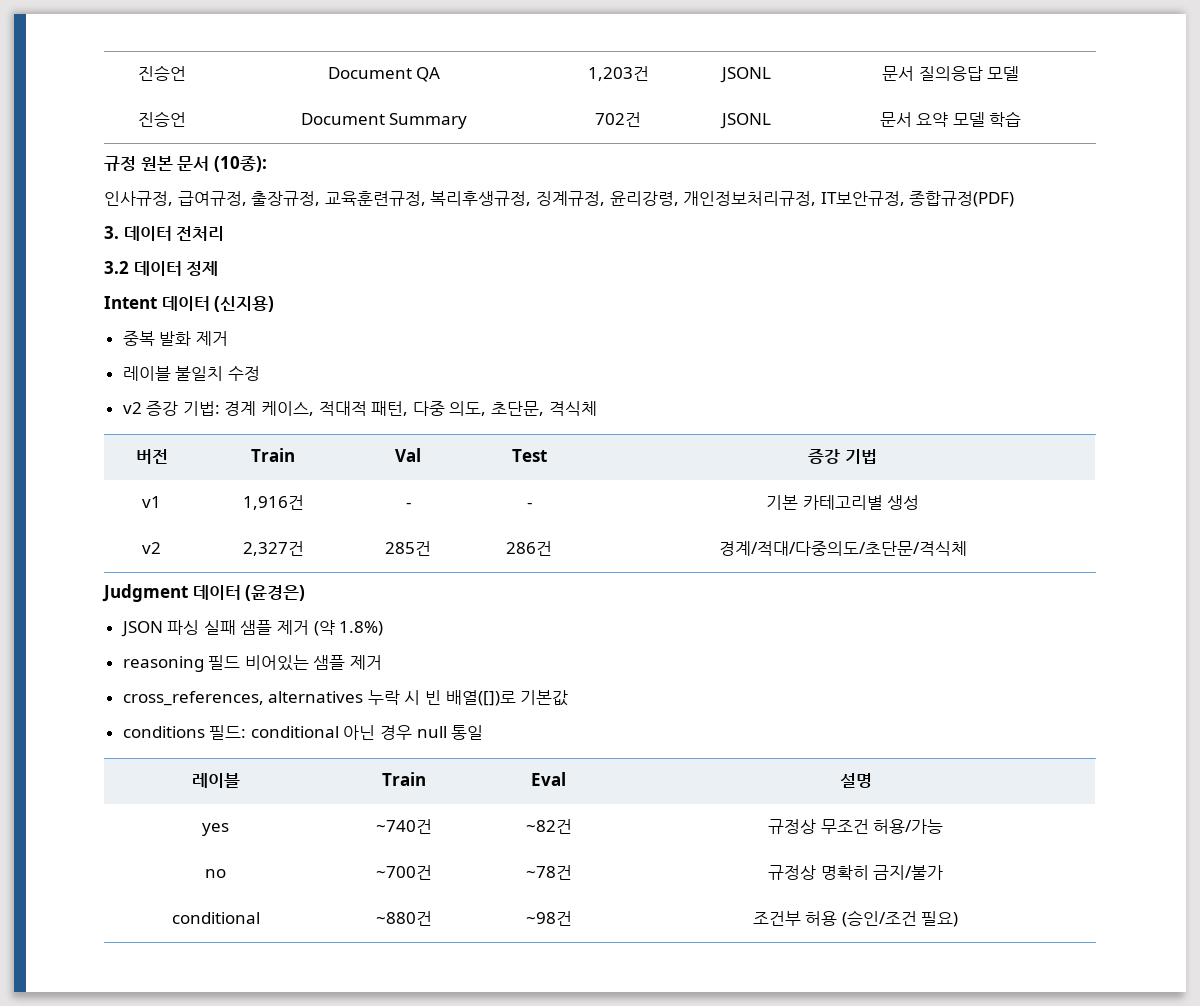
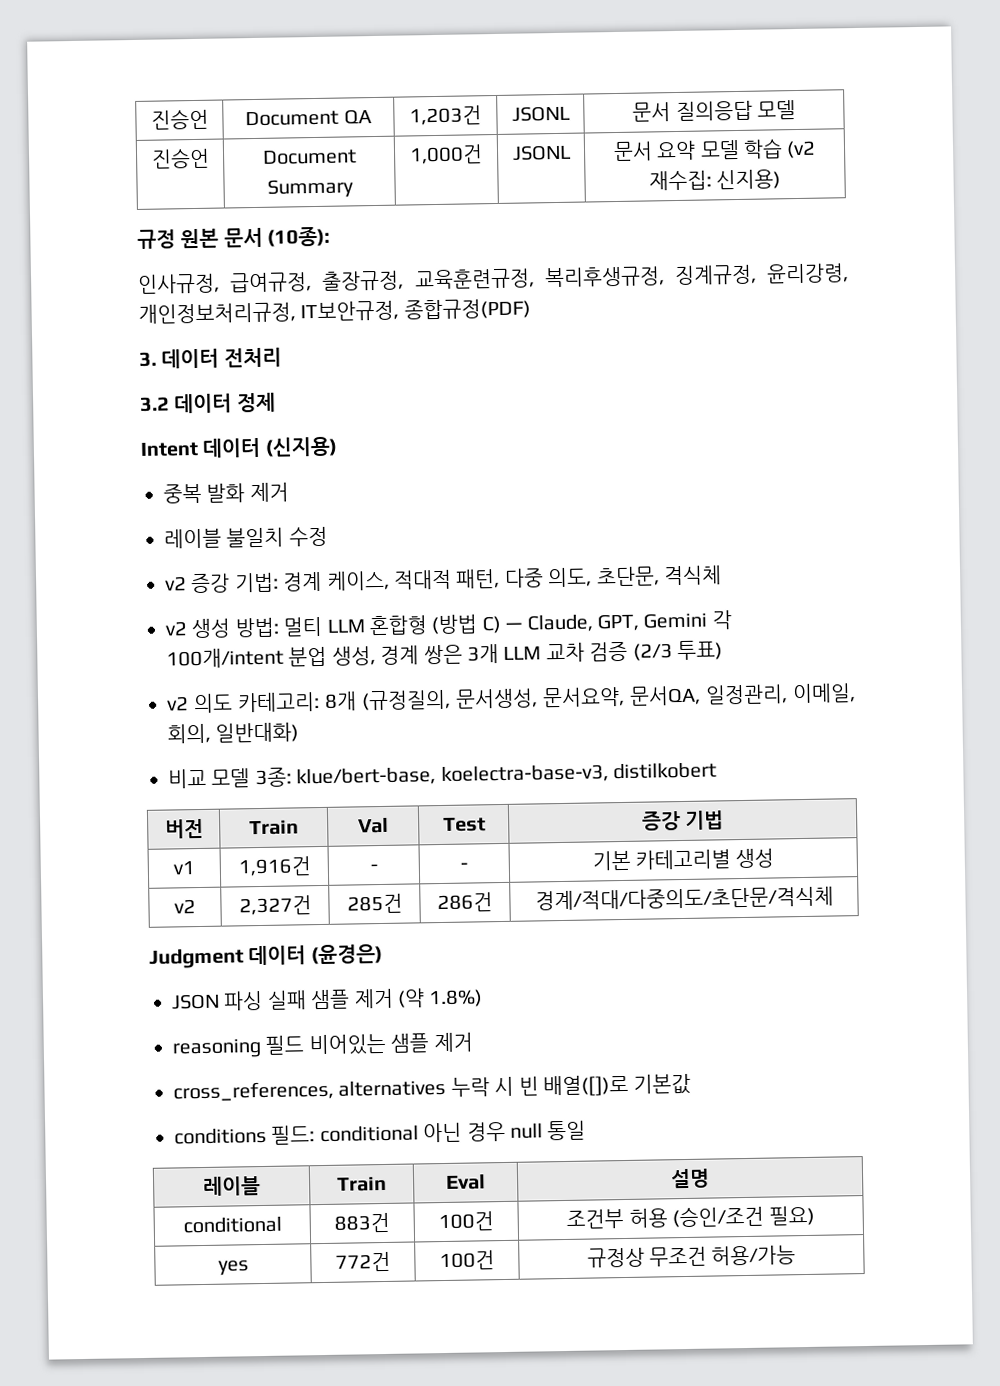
[595,112,641,127] 702건 -> [409,144,483,165] 1,000건
(1022, 119) none -> [786,140,817,159] [648,169,782,191] (v2 재수집: 신지용)
(597, 408) none -> [165,610,732,639] [166,640,723,669] [167,683,856,714] [167,722,300,744] [168,762,717,789] // v2 생성 방법: 멀티 LLM 혼합형 (방법 C) — Claude, GPT, Gemini 각 100개/intent 분업 생성, 경계 쌍은 3개 LLM 교차 검증 (2/3 투표) // v2 의도 카테고리: 8개 (규정질의, 문서생성, 문서요약, 문서QA, 일정관리, 이메일, 회의, 일반대화) // 비교 모델 3종: klue/bert-base, koelectra-base-v3, distilkobert
[202,823,229,836] [376,819,432,834] [525,819,572,834] [767,819,944,834] [205,869,226,878] [376,865,432,880] [525,865,572,880] [767,865,944,880] // yes | ~740건 | ~82건 | 규정상 무조건 허용/가능 // no | ~700건 | ~78건 | 규정상 명확히 금지/불가 -> (710, 1178) none
[376,911,432,926] [525,911,572,926] ~880건 | ~98건 -> [334,1212,390,1233] [438,1211,494,1232] 883건 | 100건
(959, 919) none -> [217,1260,249,1276] [335,1251,391,1272] [439,1250,495,1271] [586,1245,797,1268] // yes | 772건 | 100건 | 규정상 무조건 허용/가능

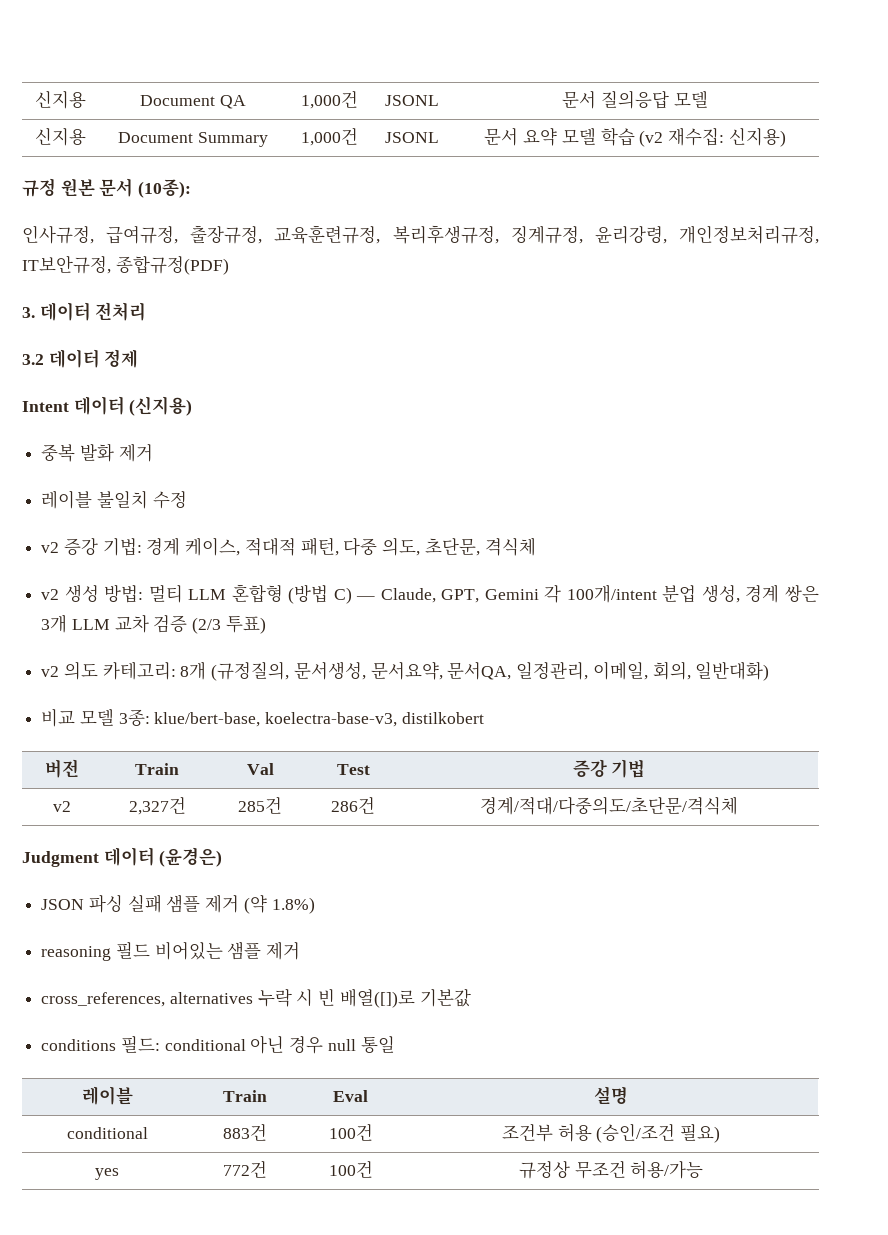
[150,108,209,130] 진승언 -> [35,91,86,109] 신지용
[409,105,482,126] 1,203건 -> [301,90,358,109] 1,000건
[150,147,210,169] 진승언 -> [35,128,86,146] 신지용
[173,861,195,875] [237,856,311,877] [369,864,378,872] [460,862,468,870] [591,848,775,871] // v1 | 1,916건 | - | - | 기본 카테고리별 생성 -> (646, 768) none

